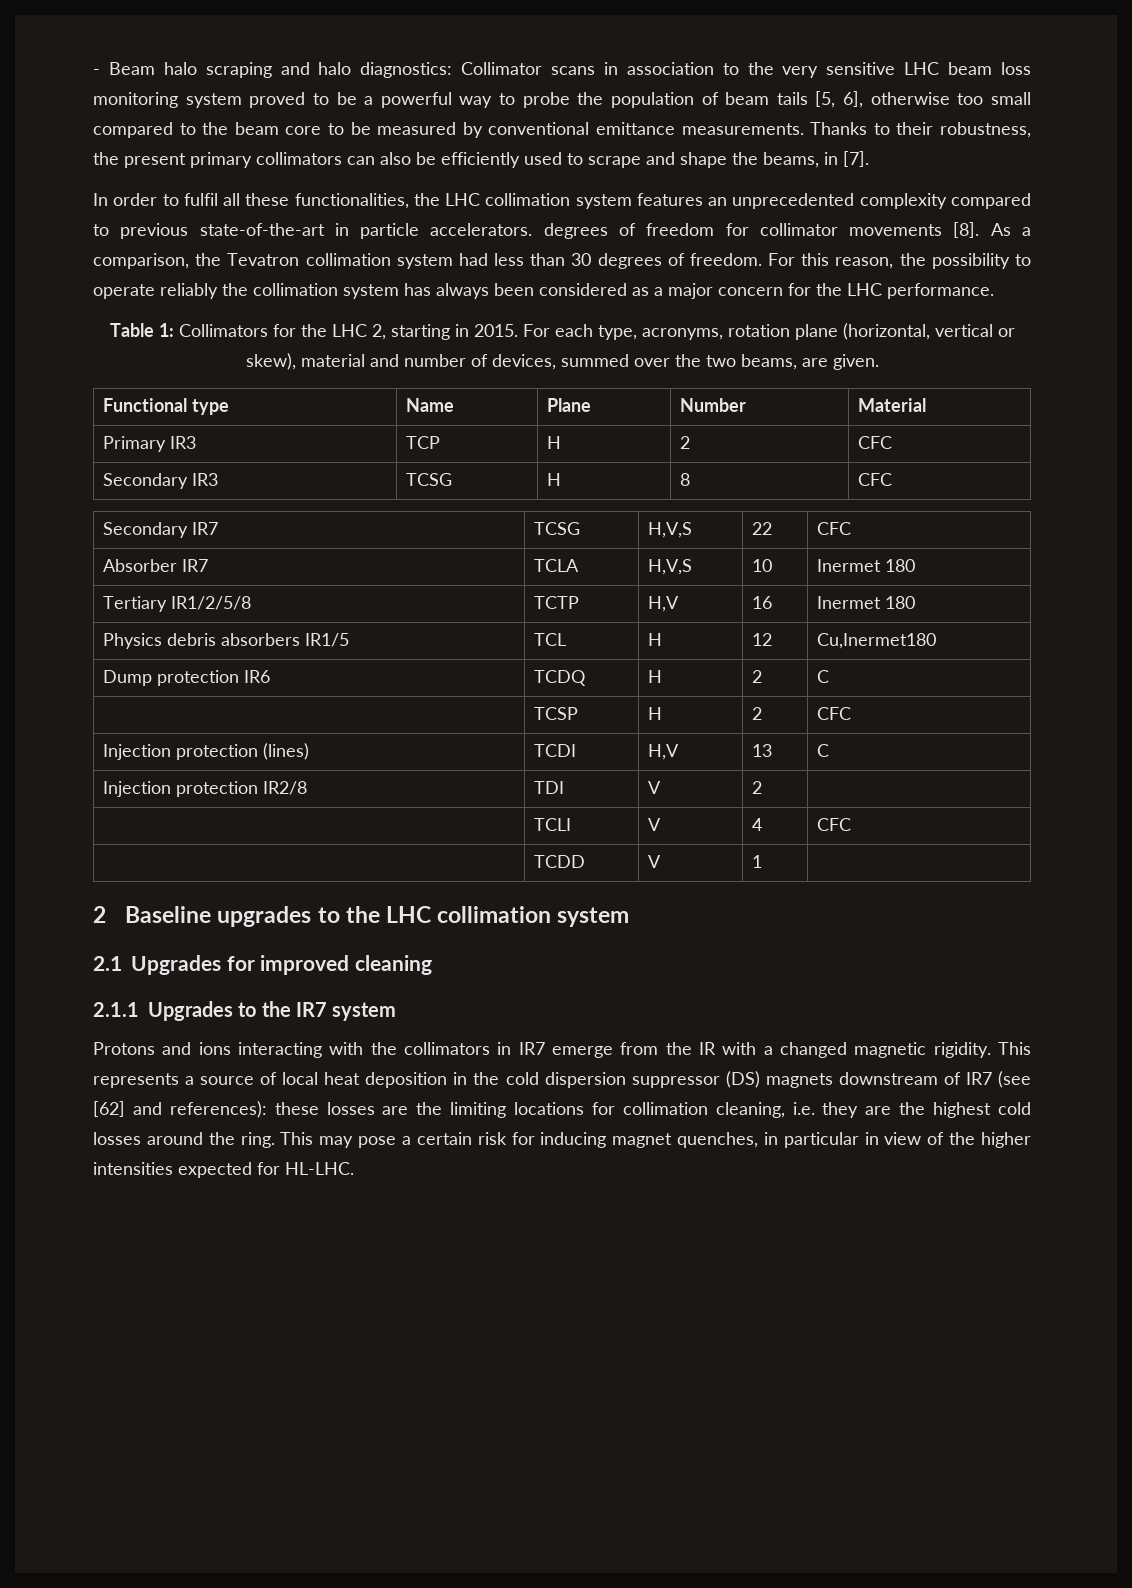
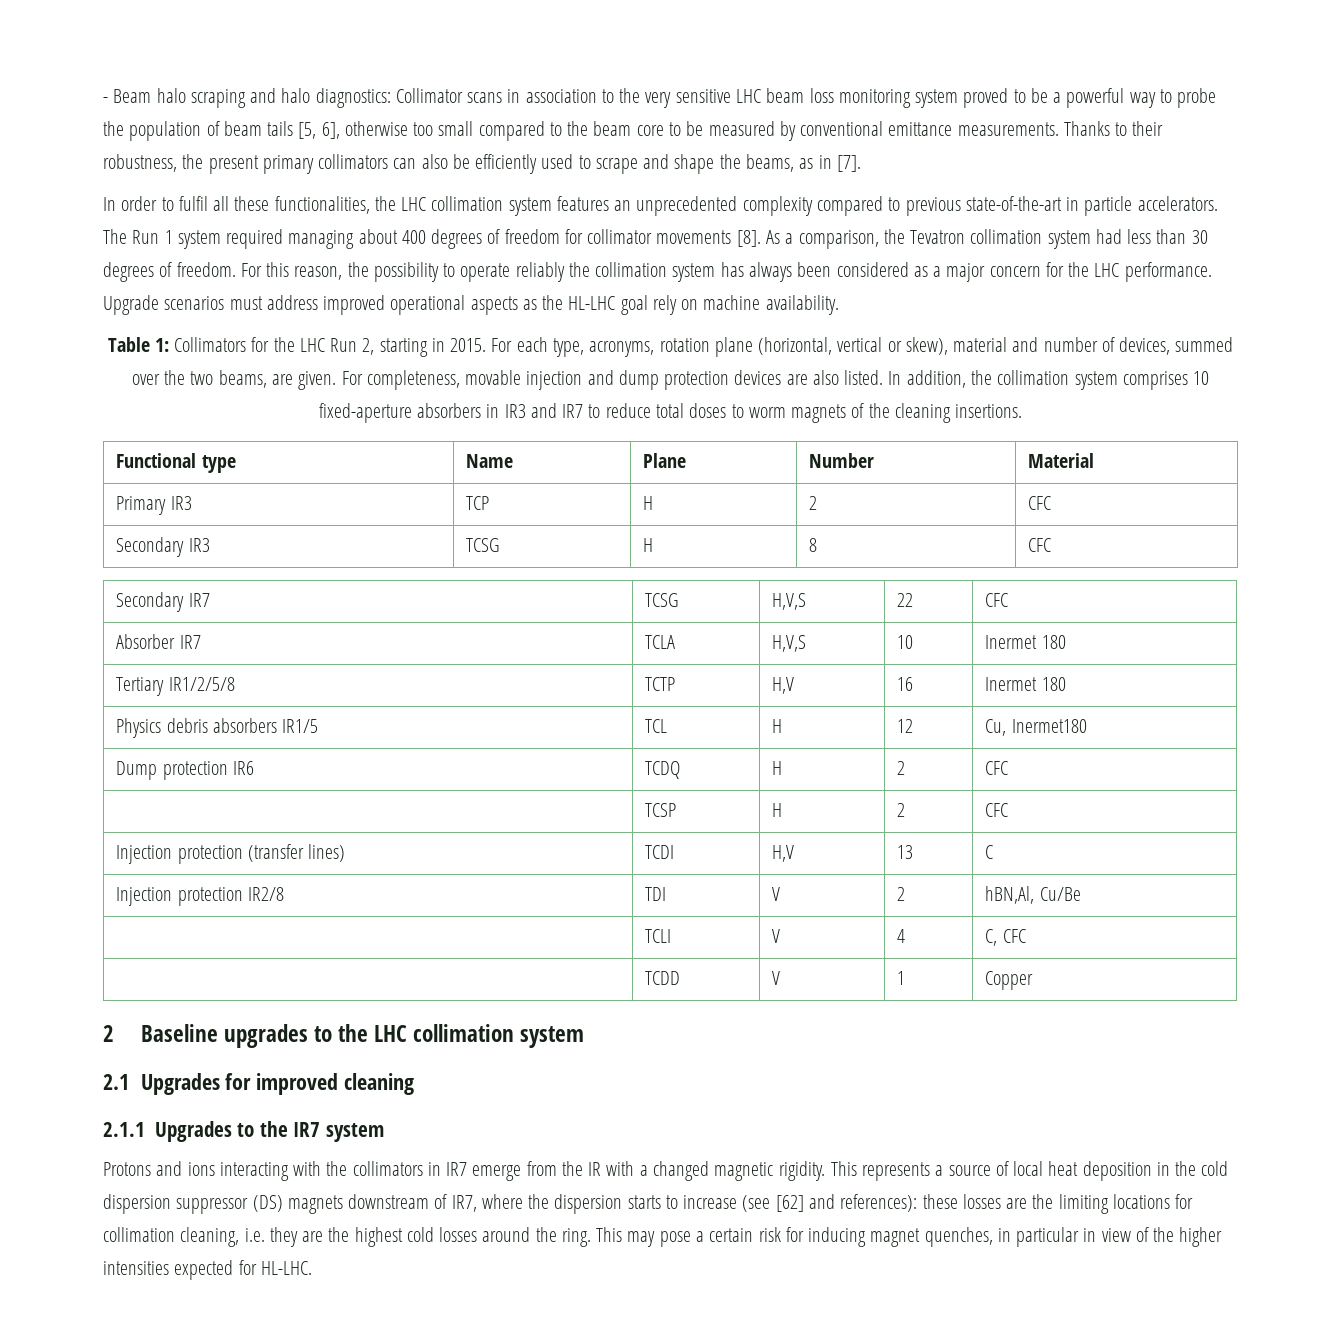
(819, 160) none -> [799,158,814,169] as
(533, 229) none -> [103,229,426,249] The Run 1 system required managing about 400
(994, 291) none -> [103,295,839,315] Upgrade scenarios must address improved operational aspects as the HL-LHC goal rely on machine availability.
(367, 330) none -> [330,338,358,352] Run
(879, 362) none -> [341,370,1210,390] [318,403,1023,423] For completeness, movable injection and dump protection devices are also listed. In addition, the collimation system comprises 10 fixed-aperture absorbers in IR3 and IR7 to reduce total doses to worm magnets of the cleaning insertions.
[816,633,936,649] Cu,Inermet180 -> [985,719,1087,736] Cu, Inermet180
[816,670,829,683] C -> [985,761,1009,775] CFC
[262,743,309,760] (lines) -> [247,844,346,862] (transfer lines)
(762, 787) none -> [985,886,1081,904] hBN,Al, Cu/Be
(762, 824) none -> [985,929,998,946] C,
(762, 861) none -> [985,971,1034,990] Copper
[965,1072,992,1085] IR7 -> [451,1194,738,1214] IR7, where the dispersion starts to increase

